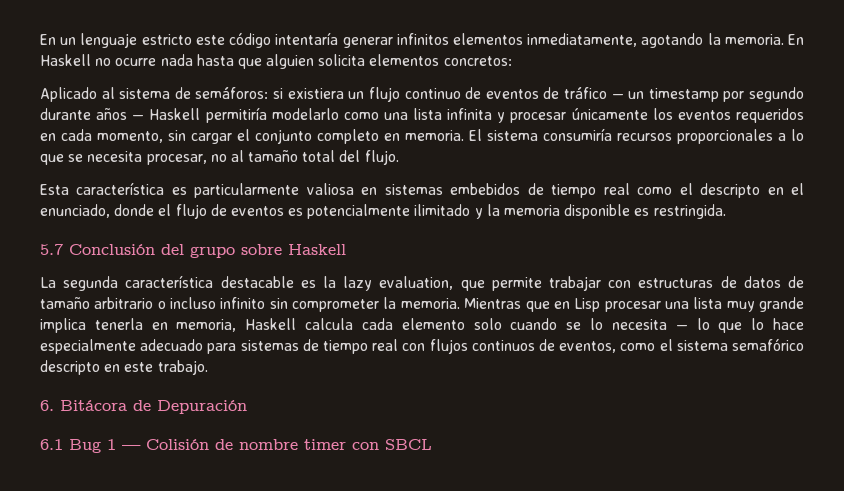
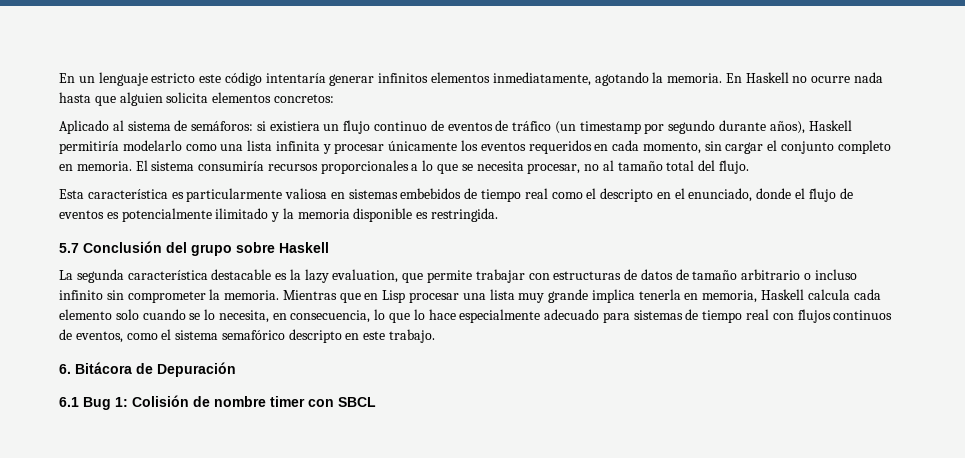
[611,91,645,99] — un -> [554,121,576,134] (un
[96,108,145,120] años — -> [769,121,805,134] años),
[611,319,688,330] necesita — -> [218,310,371,323] necesita, en consecuencia,
[107,439,141,450] 1 — -> [115,397,128,407] 1:

